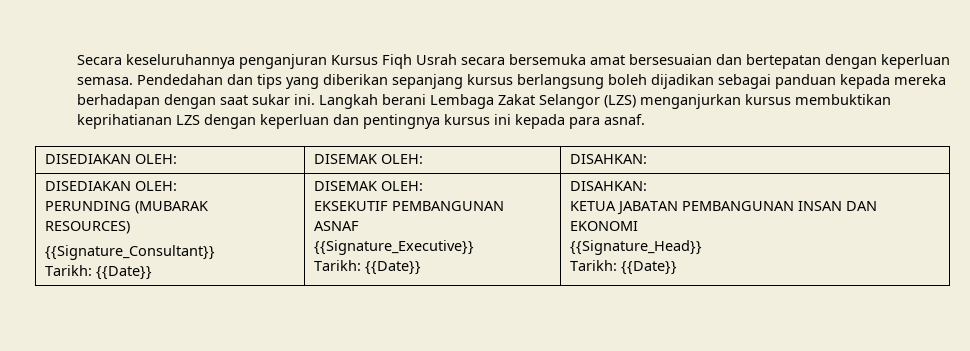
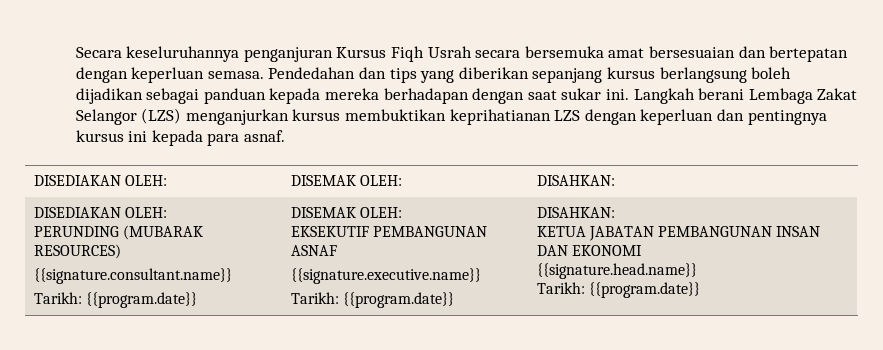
[44,245,215,260] [44,265,152,280] {{Signature_Consultant}} // Tarikh: {{Date}} -> [33,268,232,284] [33,292,198,308] {{signature.consultant.name}} // Tarikh: {{program.date}}
[313,240,474,255] [313,260,421,275] {{Signature_Executive}} // Tarikh: {{Date}} -> [290,268,481,284] [290,292,455,308] {{signature.executive.name}} // Tarikh: {{program.date}}
[569,240,702,255] [569,260,677,275] {{Signature_Head}} // Tarikh: {{Date}} -> [536,263,697,279] [536,282,701,298] {{signature.head.name}} // Tarikh: {{program.date}}

